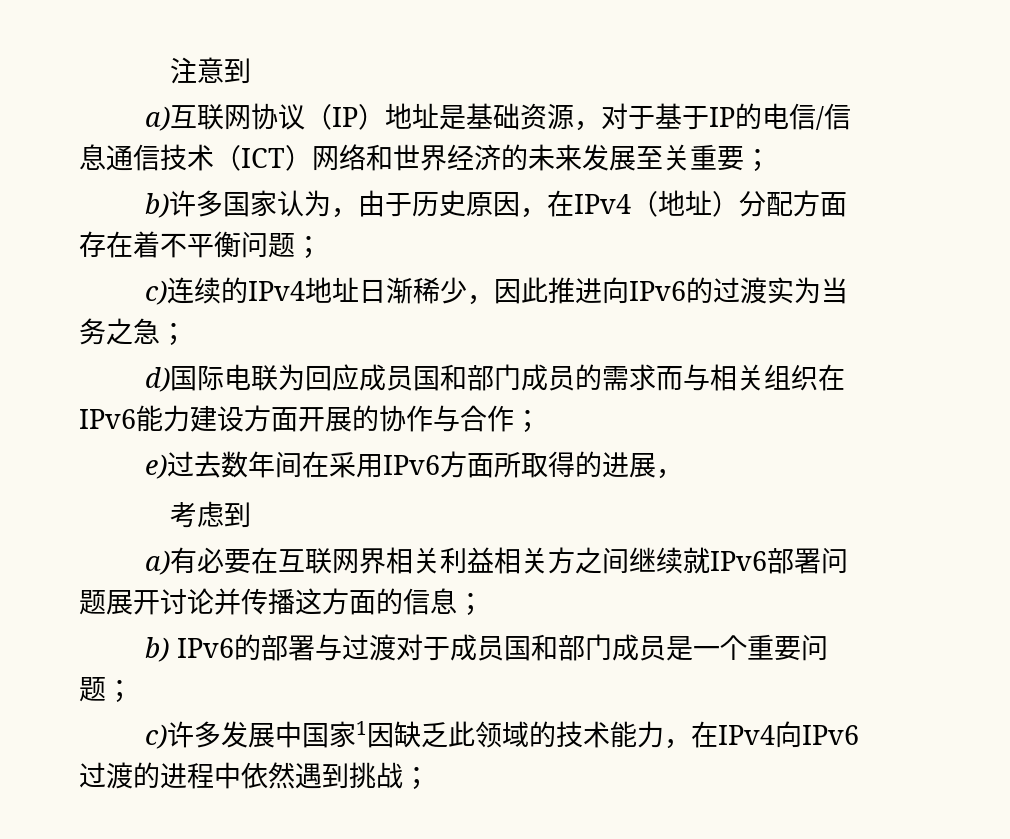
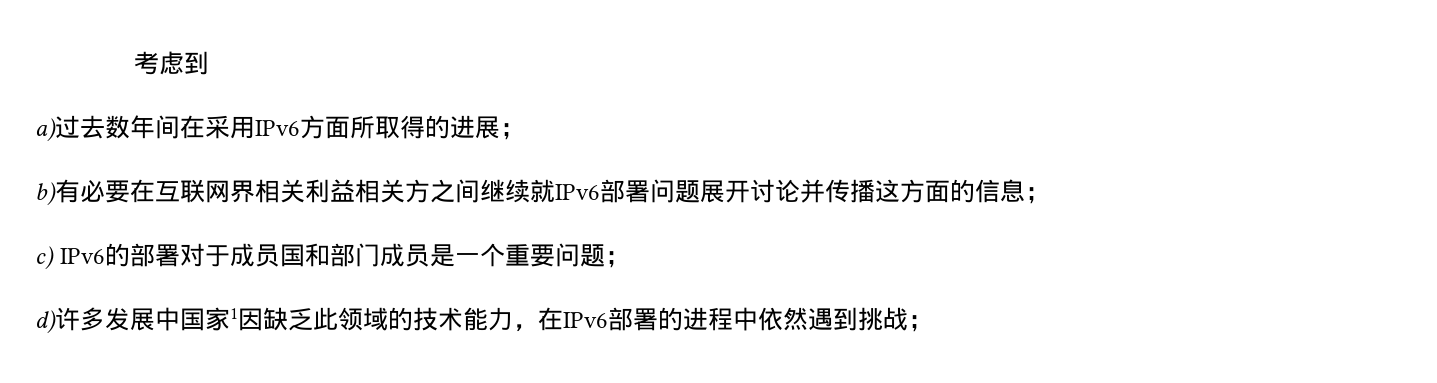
[169,57,251,84] [145,103,852,131] [79,144,771,172] [145,190,848,218] [79,231,322,259] [145,277,849,305] [79,318,187,346] [145,364,846,392] [79,405,541,433] [145,454,168,479] 注意到 // a)互联网协议（IP）地址是基础资源，对于基于IP的电信/信息通信技术（ICT）网络和世界经济的未来发展至关重要； // b)许多国家认为，由于历史原因，在IPv4（地址）分配方面存在着不平衡问题； // c)连续的IPv4地址日渐稀少，因此推进向IPv6的过渡实为当务之急； // d)国际电联为回应成员国和部门成员的需求而与相关组织在IPv6能力建设方面开展的协作与合作； // e) -> [133,51,209,75] [35,118,56,142] 考虑到 // a)
[656,469,684,479] [169,501,251,528] [145,550,171,575] ， // 考虑到 // a) -> [500,123,525,140] [35,182,56,206] ； // b)
[145,637,170,662] b) -> [35,246,54,270] c)
[314,634,396,661] 与过渡 -> (180, 255) none
[145,724,168,749] c) -> [35,310,56,334] d)
[718,721,860,748] [79,762,133,789] IPv4向IPv6过渡 -> [563,307,658,331] IPv6部署

